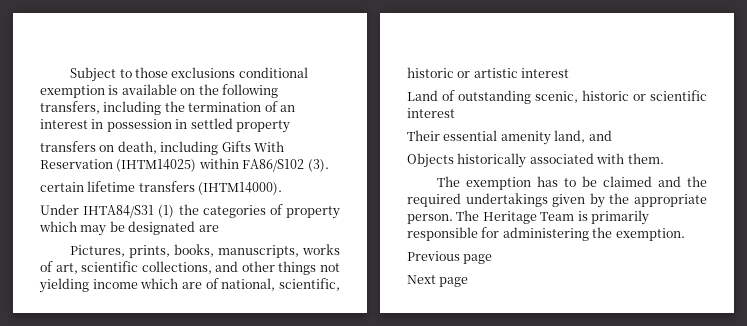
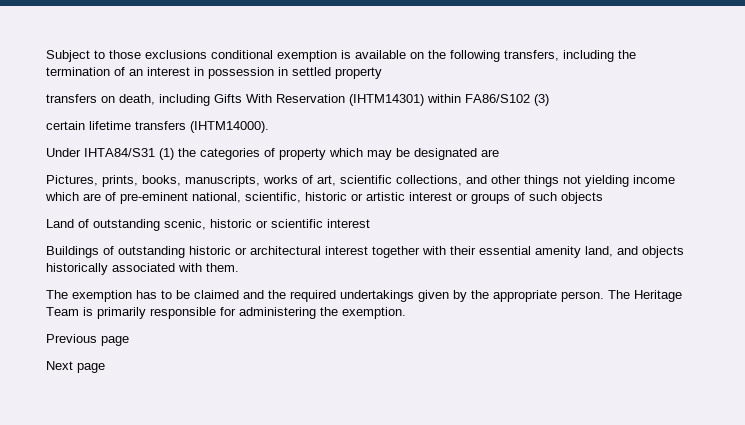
[116,159,197,172] (IHTM14025) -> [349,94,424,106] (IHTM14301)
[307,159,329,172] (3). -> [534,94,549,106] (3)
(219, 283) none -> [120,192,188,204] pre-eminent
(570, 73) none -> [456,192,603,204] or groups of such objects
[407,130,440,141] Their -> [46,246,476,258] Buildings of outstanding historic or architectural interest together with their
[407,153,454,168] // Objects -> [642,246,684,258] objects

